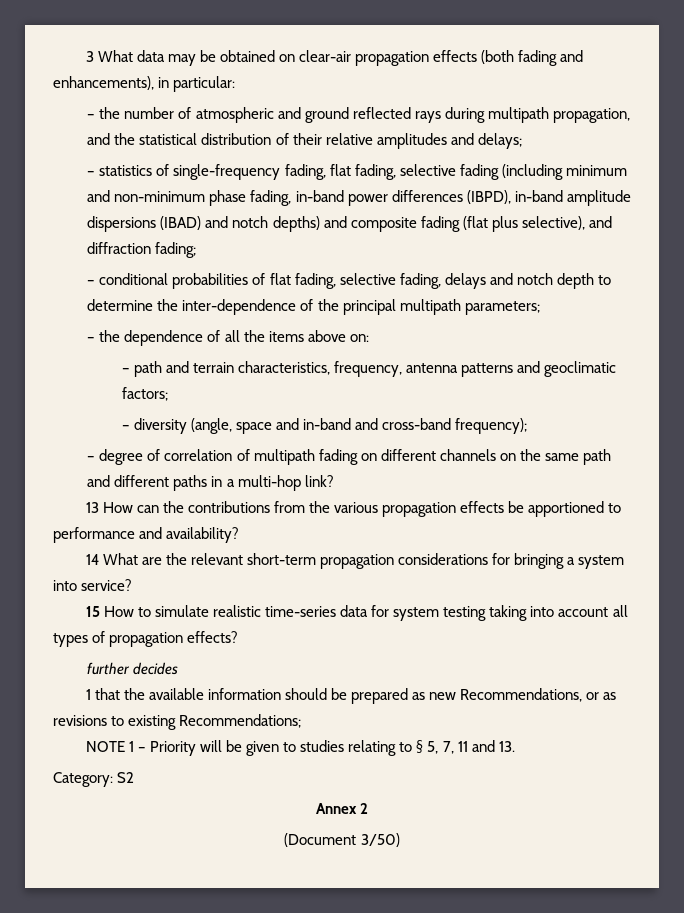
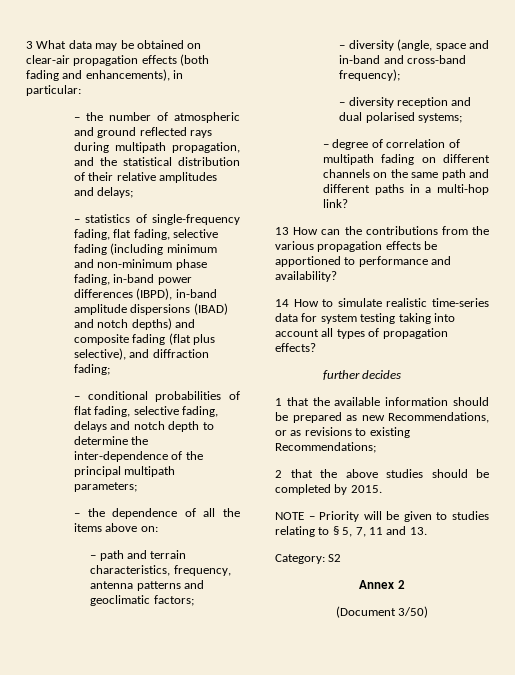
(527, 426) none -> [339,97,472,108] [339,112,462,123] // – diversity reception and dual polarised systems;
[102,553,625,569] [53,579,133,591] [85,606,100,617] What are the relevant short-term propagation considerations for bringing a system into service? // 15 -> (289, 303) none
(302, 721) none -> [275,469,489,478] [275,484,382,495] // 2 that the above studies should be completed by 2015.
[128,741,134,752] 1 -> (304, 516) none

